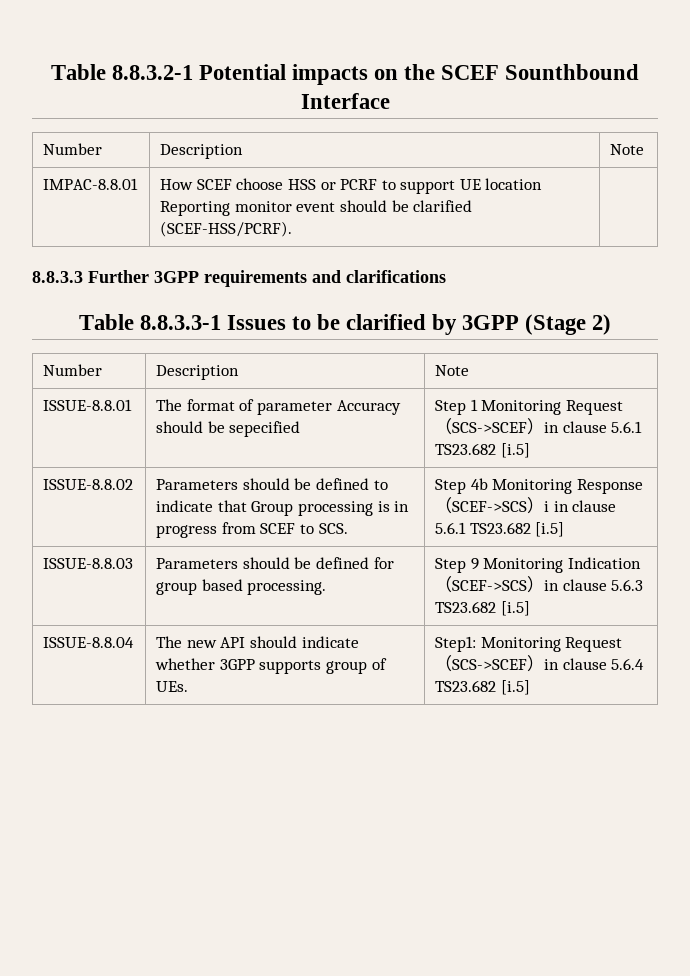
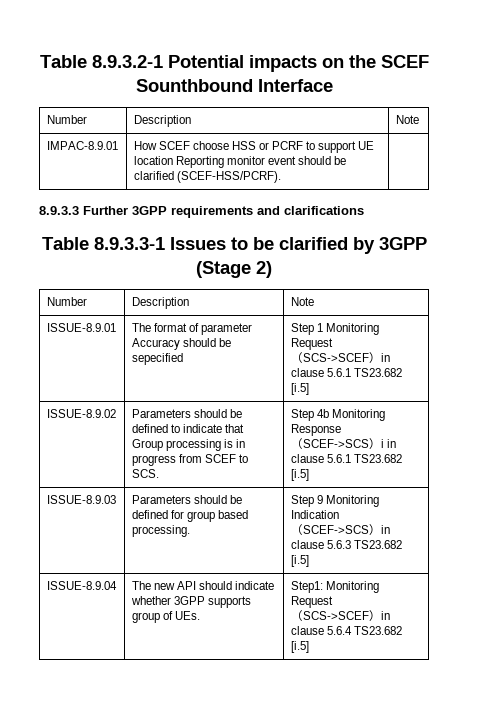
[50,64,193,80] Table 8.8.3.2-1 -> [39,55,163,68] Table 8.9.3.2-1
[43,178,139,190] IMPAC-8.8.01 -> [46,141,118,150] IMPAC-8.9.01
[32,271,83,283] 8.8.3.3 -> [39,206,79,215] 8.9.3.3
[139,315,221,330] 8.8.3.3-1 -> [93,237,165,250] 8.9.3.3-1
[43,399,133,411] ISSUE-8.8.01 -> [46,323,116,332] ISSUE-8.9.01
[43,479,134,490] ISSUE-8.8.02 -> [46,409,116,418] ISSUE-8.9.02
[43,558,134,569] ISSUE-8.8.03 -> [46,495,116,504] ISSUE-8.9.03
[43,637,135,648] ISSUE-8.8.04 -> [46,581,117,590] ISSUE-8.9.04

